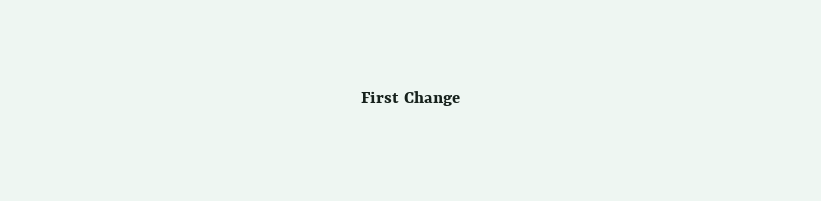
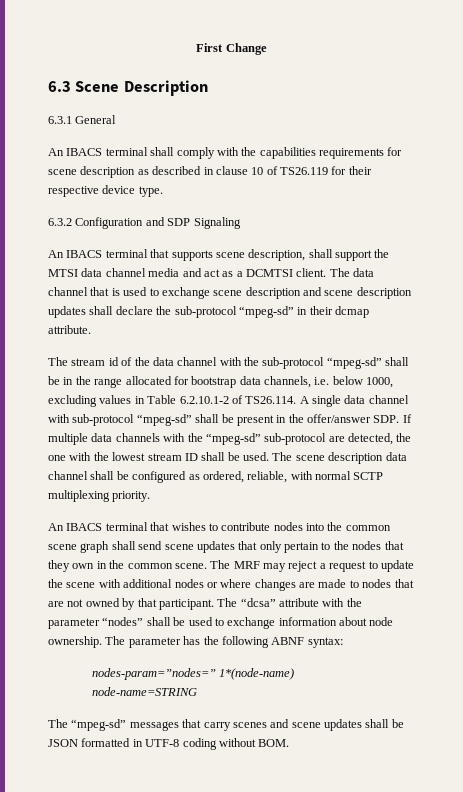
(460, 98) none -> [48,80,208,96] [48,115,117,124] [48,147,403,159] [48,166,372,178] [48,185,163,197] [48,217,241,229] [48,249,390,261] [48,268,375,277] [48,287,412,299] [48,306,369,318] [48,325,91,334] [48,357,410,369] [48,376,394,388] [48,395,409,407] [48,414,412,426] [48,433,412,445] [48,452,407,464] [48,471,384,483] [48,490,151,502] [48,522,391,531] [48,541,404,553] [48,560,414,572] [48,579,414,591] [48,598,362,610] [48,617,394,629] [48,636,343,648] [91,668,295,680] [91,687,197,696] [48,719,404,731] [48,738,290,750] // 6.3 Scene Description // 6.3.1 General // An IBACS terminal shall comply with the capabilities requirements for scene description as described in clause 10 of TS26.119 for their respective device type. // 6.3.2 Configuration and SDP Signaling // An IBACS terminal that supports scene description, shall support the MTSI data channel media and act as a DCMTSI client. The data channel that is used to exchange scene description and scene description updates shall declare the sub-protocol “mpeg-sd” in their dcmap attribute. // The stream id of the data channel with the sub-protocol “mpeg-sd” shall be in the range allocated for bootstrap data channels, i.e. below 1000, excluding values in Table 6.2.10.1-2 of TS26.114. A single data channel with sub-protocol “mpeg-sd” shall be present in the offer/answer SDP. If multiple data channels with the “mpeg-sd” sub-protocol are detected, the one with the lowest stream ID shall be used. The scene description data channel shall be configured as ordered, reliable, with normal SCTP multiplexing priority. // An IBACS terminal that wishes to contribute nodes into the common scene graph shall send scene updates that only pertain to the nodes that they own in the common scene. The MRF may reject a request to update the scene with additional nodes or where changes are made to nodes that are not owned by that participant. The “dcsa” attribute with the parameter “nodes” shall be used to exchange information about node ownership. The parameter has the following ABNF syntax: // nodes-param=”nodes=” 1*(node-name) // node-name=STRING // The “mpeg-sd” messages that carry scenes and scene updates shall be JSON formatted in UTF-8 coding without BOM.

